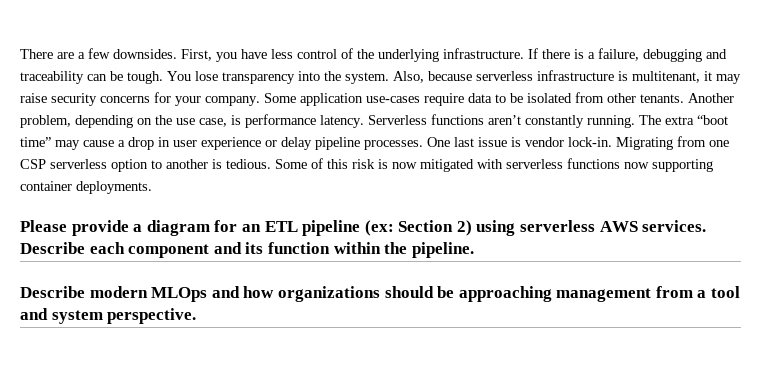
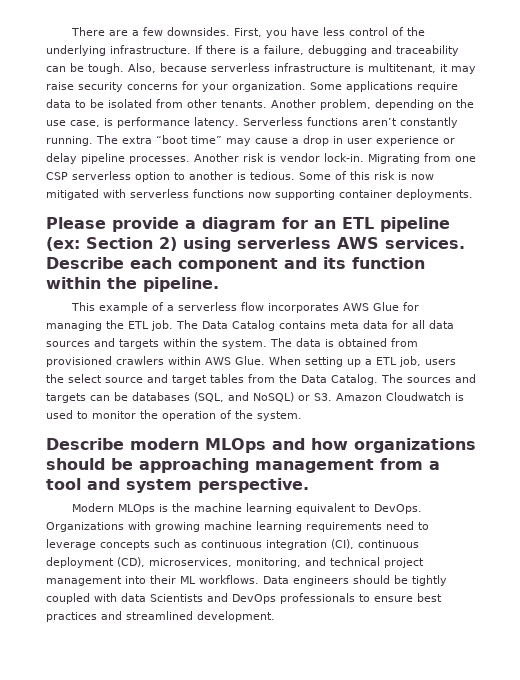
[167,71,389,84] You lose transparency into the system. -> (124, 68) none
[205,93,420,106] company. Some application use-cases -> [232,81,413,92] organization. Some applications
[427,137,507,147] One last issue -> [194,153,264,162] Another risk
(474, 250) none -> [71,302,420,313] [46,320,454,331] [46,338,418,349] [46,356,456,367] [46,374,476,385] [46,392,464,403] [46,410,302,421] // This example of a serverless flow incorporates AWS Glue for managing the ETL job. The Data Catalog contains meta data for all data sources and targets within the system. The data is obtained from provisioned crawlers within AWS Glue. When setting up a ETL job, users the select source and target tables from the Data Catalog. The sources and targets can be databases (SQL, and NoSQL) or S3. Amazon Cloudwatch is used to monitor the operation of the system.
(197, 316) none -> [72,503,423,514] [46,521,429,532] [46,539,419,550] [46,557,424,568] [46,575,447,586] [46,593,442,604] [46,611,275,622] // Modern MLOps is the machine learning equivalent to DevOps. Organizations with growing machine learning requirements need to leverage concepts such as continuous integration (CI), continuous deployment (CD), microservices, monitoring, and technical project management into their ML workflows. Data engineers should be tightly coupled with data Scientists and DevOps professionals to ensure best practices and streamlined development.

